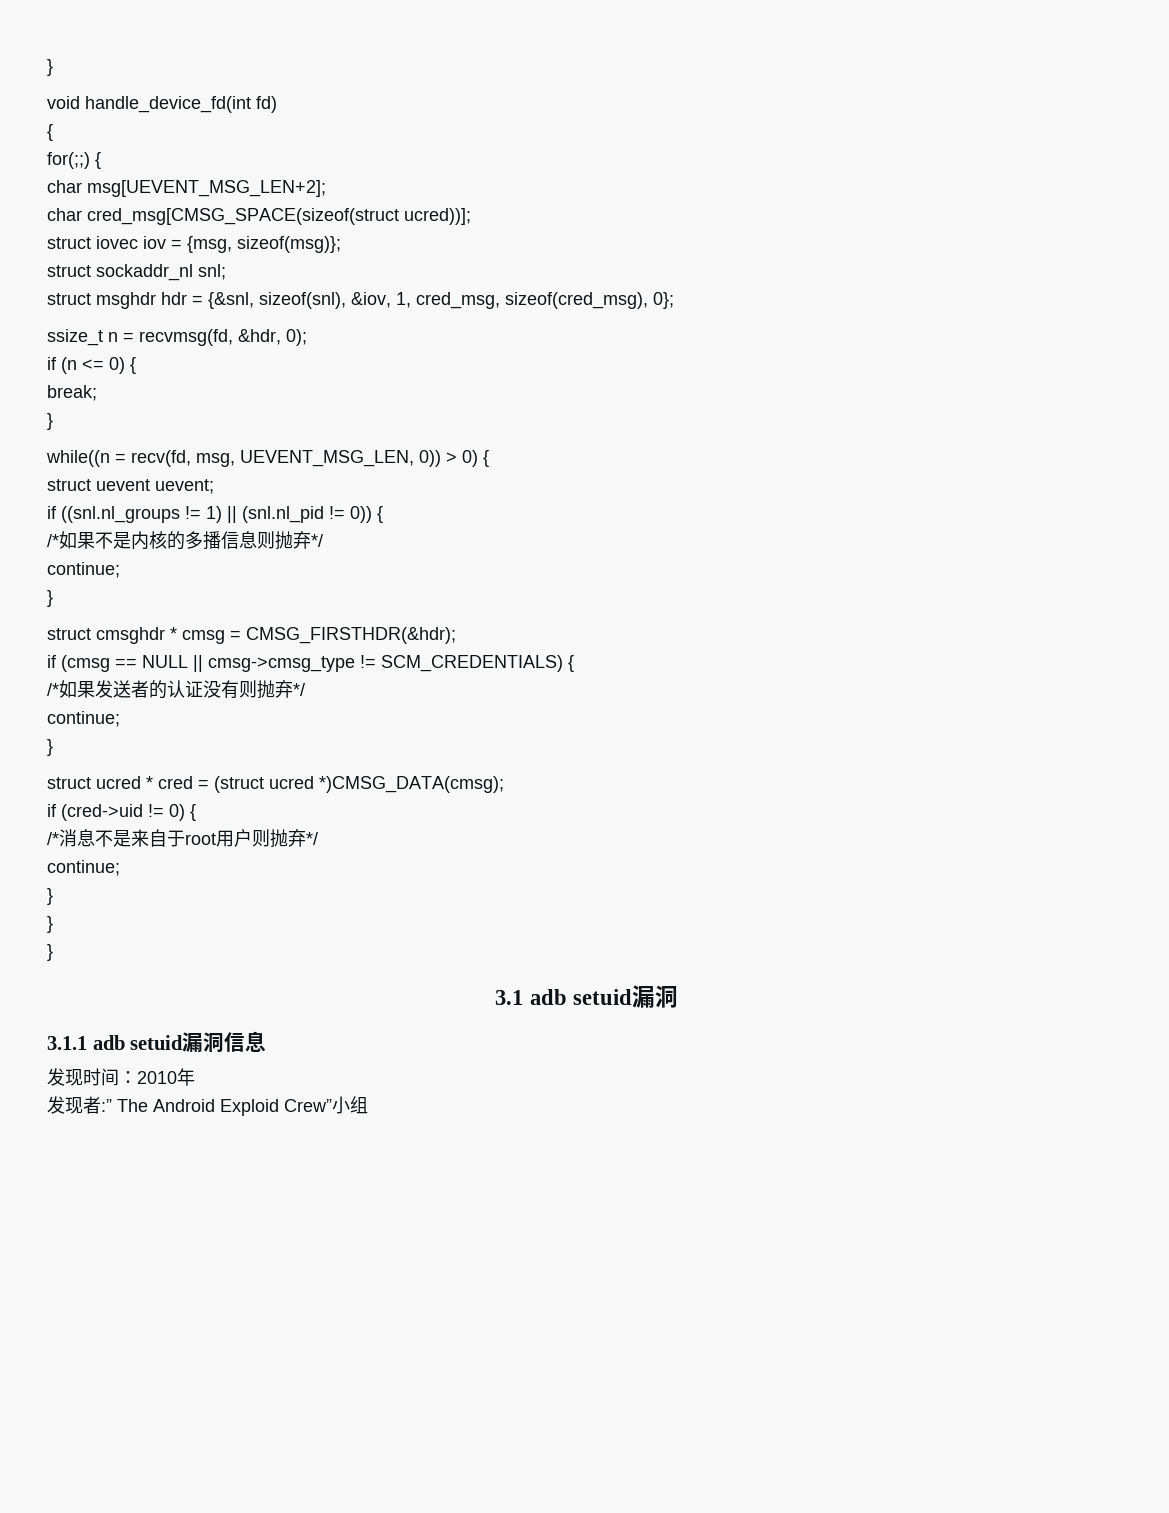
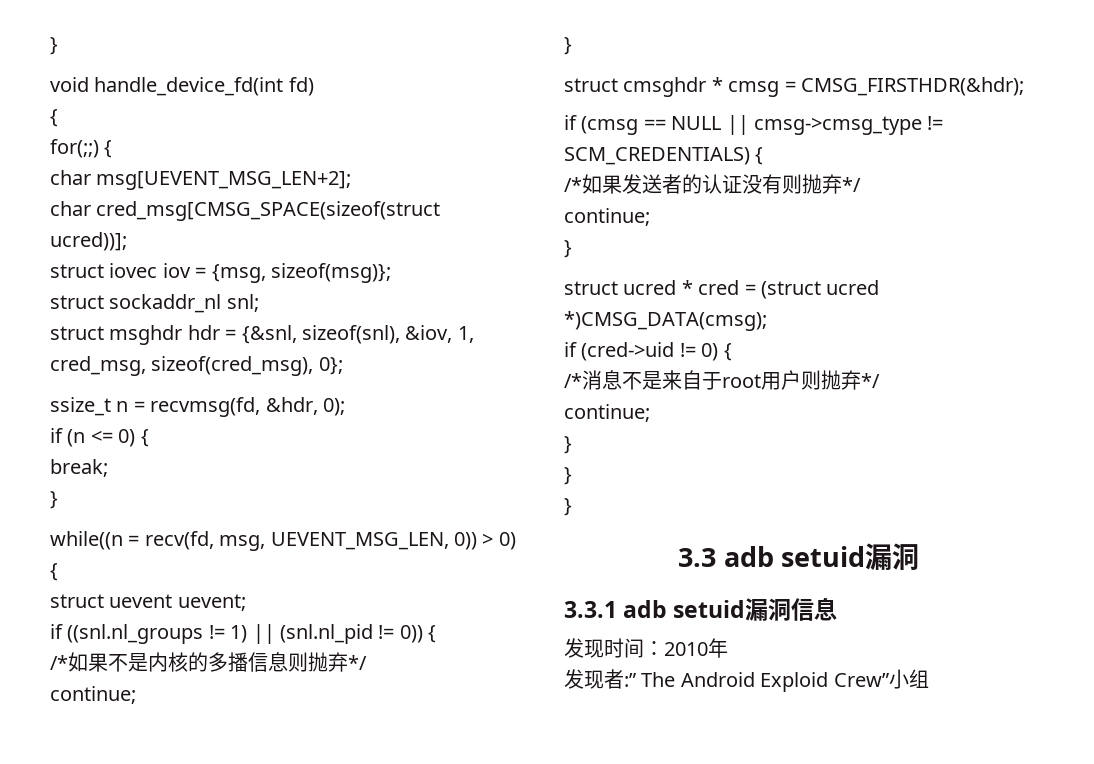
[495,990,524,1005] 3.1 -> [678,548,717,567] 3.3
[47,1036,87,1050] 3.1.1 -> [564,601,617,618] 3.3.1

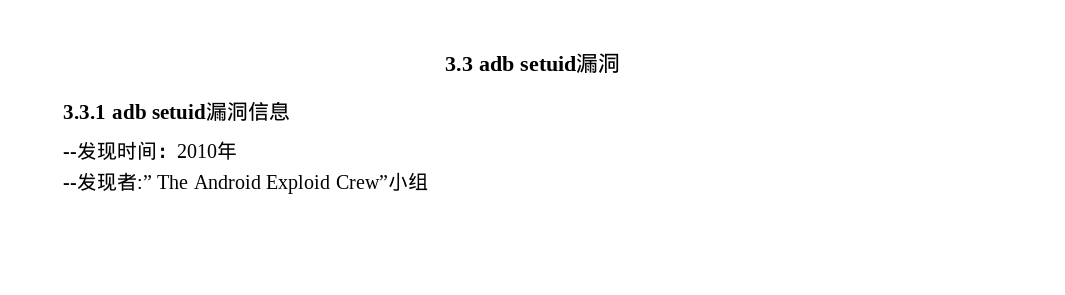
[50,37,58,55] [50,77,314,96] [50,109,58,127] [50,139,113,158] [50,170,352,190] [50,201,441,221] [50,232,127,251] [50,263,391,283] [50,294,259,313] [50,325,474,345] [50,356,343,376] [50,397,345,417] [50,428,149,447] [50,459,108,477] [50,491,58,509] [50,531,516,551] [50,563,58,581] [50,594,246,611] [50,624,437,644] [50,652,367,672] [50,686,136,704] [564,37,572,55] [564,77,1024,97] [564,115,944,135] [564,147,764,165] [564,174,861,194] [564,208,650,226] [564,240,572,258] [564,280,880,299] [564,311,767,331] [564,342,732,361] [564,370,880,390] [564,404,650,422] [564,436,572,454] [564,467,572,485] [564,498,572,516] } // void handle_device_fd(int fd) // { // for(;;) { // char msg[UEVENT_MSG_LEN+2]; // char cred_msg[CMSG_SPACE(sizeof(struct ucred))]; // struct iovec iov = {msg, sizeof(msg)}; // struct sockaddr_nl snl; // struct msghdr hdr = {&snl, sizeof(snl), &iov, 1, cred_msg, sizeof(cred_msg), 0}; // ssize_t n = recvmsg(fd, &hdr, 0); // if (n <= 0) { // break; // } // while((n = recv(fd, msg, UEVENT_MSG_LEN, 0)) > 0) { // struct uevent uevent; // if ((snl.nl_groups != 1) || (snl.nl_pid != 0)) { // /*如果不是内核的多播信息则抛弃*/ // continue; // } // struct cmsghdr * cmsg = CMSG_FIRSTHDR(&hdr); // if (cmsg == NULL || cmsg->cmsg_type != SCM_CREDENTIALS) { // /*如果发送者的认证没有则抛弃*/ // continue; // } // struct ucred * cred = (struct ucred *)CMSG_DATA(cmsg); // if (cred->uid != 0) { // /*消息不是来自于root用户则抛弃*/ // continue; // } // } // } // -> (445, 64) none
(838, 609) none -> [63,152,77,158] --
(728, 648) none -> [63,183,77,189] --

